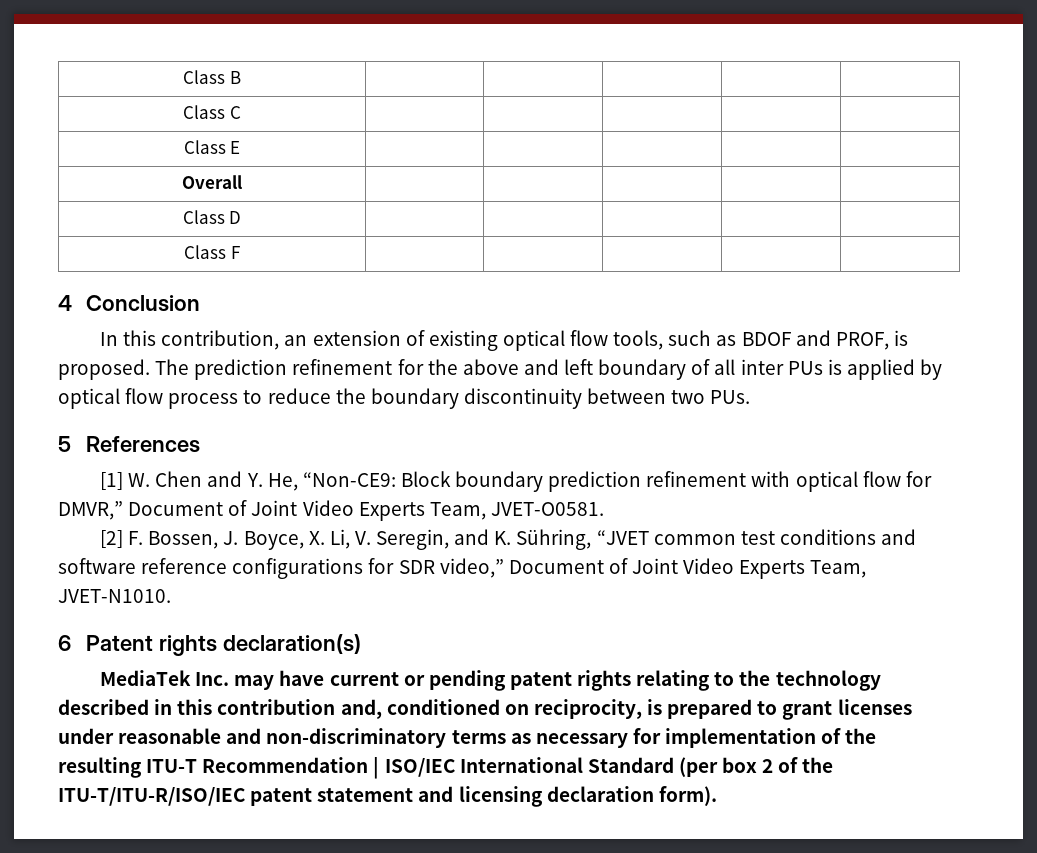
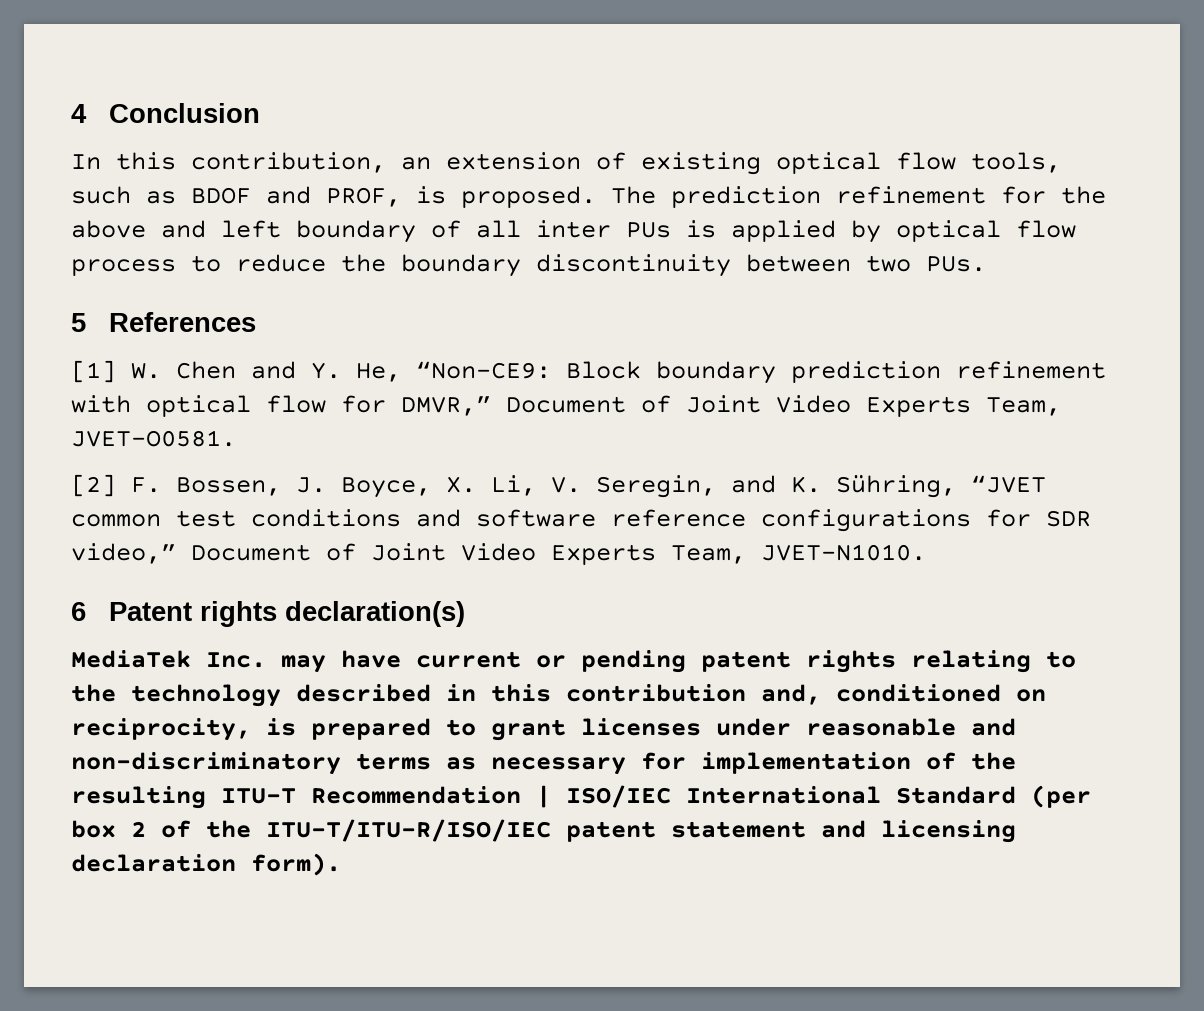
[183,70,241,84] [183,105,241,119] [183,140,241,154] [182,175,242,189] [182,210,242,224] [184,245,240,259] Class B | | | | | // Class C | | | | | // Class E | | | | | // Overall | | | | | // Class D | | | | | // Class F | | | | | // -> (71, 113) none

